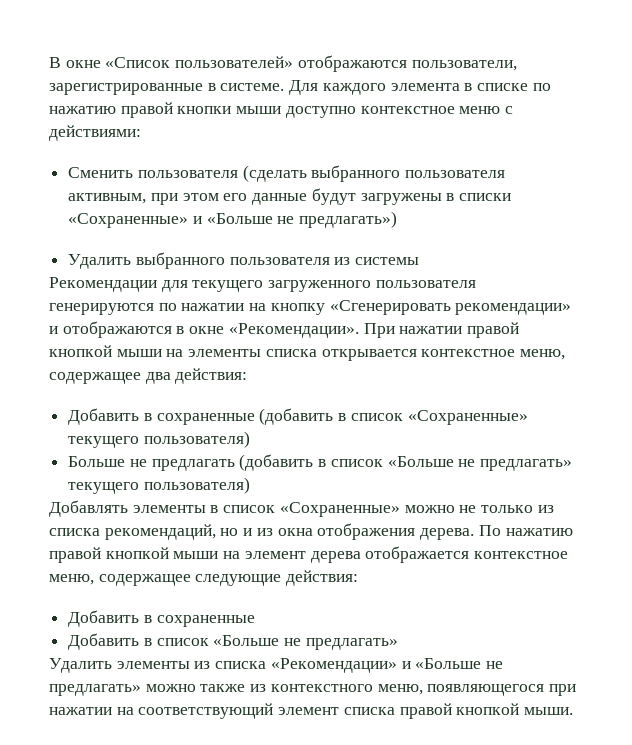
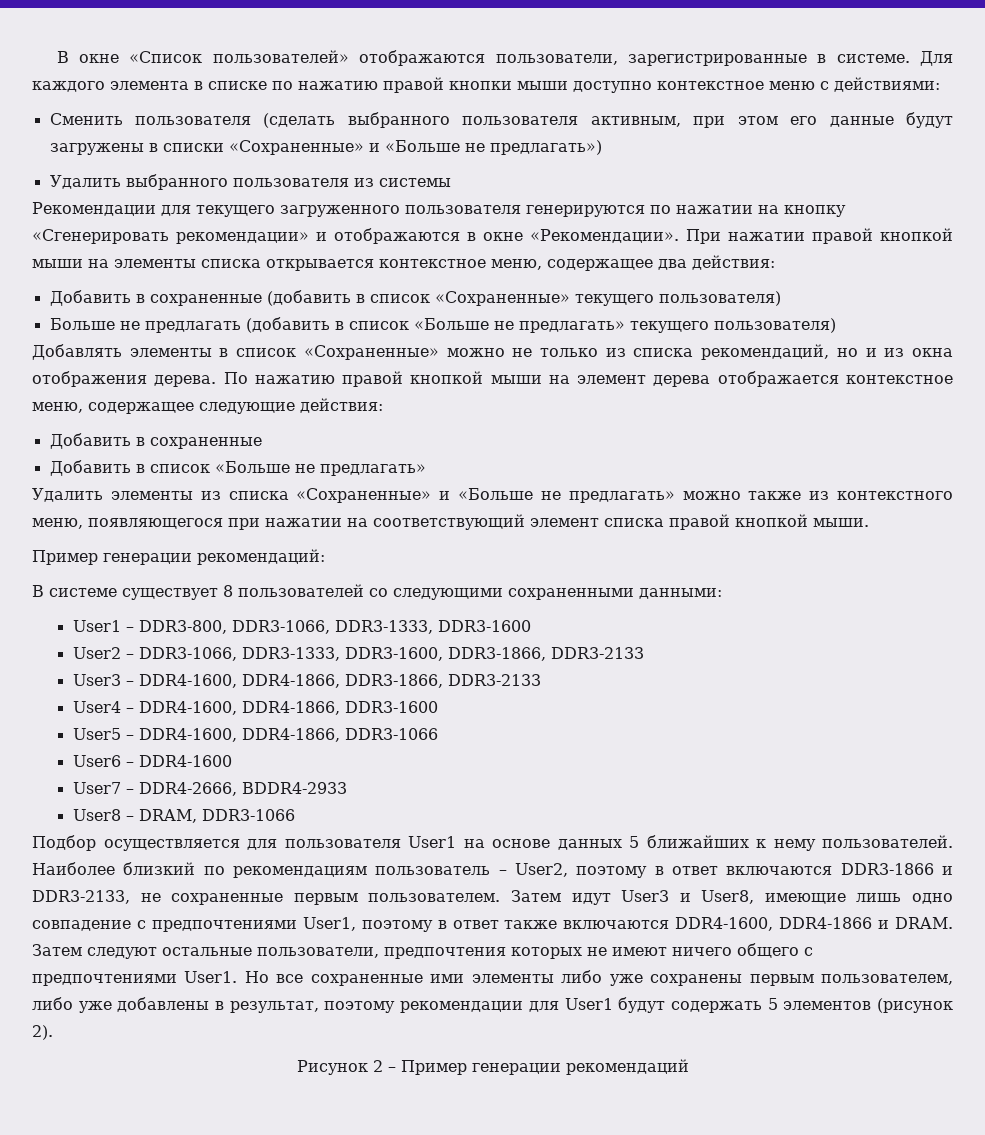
[270,658,397,673] «Рекомендации» -> [296,488,432,503] «Сохраненные»
(574, 711) none -> [32,549,325,565] [32,584,722,600] [72,620,531,634] [72,647,644,661] [72,674,541,688] [72,701,438,715] [72,728,438,742] [72,755,232,767] [72,782,347,796] [72,809,295,823] [32,835,953,851] [32,862,954,878] [32,890,954,905] [32,917,953,932] [32,943,813,959] [32,970,954,986] [32,997,954,1013] [32,1025,53,1040] [296,1059,689,1075] // Пример генерации рекомендаций: // В системе существует 8 пользователей со следующими сохраненными данными: // User1 – DDR3-800, DDR3-1066, DDR3-1333, DDR3-1600 // User2 – DDR3-1066, DDR3-1333, DDR3-1600, DDR3-1866, DDR3-2133 // User3 – DDR4-1600, DDR4-1866, DDR3-1866, DDR3-2133 // User4 – DDR4-1600, DDR4-1866, DDR3-1600 // User5 – DDR4-1600, DDR4-1866, DDR3-1066 // User6 – DDR4-1600 // User7 – DDR4-2666, ВDDR4-2933 // User8 – DRAM, DDR3-1066 // Подбор осуществляется для пользователя User1 на основе данных 5 ближайших к нему пользователей. Наиболее близкий по рекомендациям пользователь – User2, поэтому в ответ включаются DDR3-1866 и DDR3-2133, не сохраненные первым пользователем. Затем идут User3 и User8, имеющие лишь одно совпадение с предпочтениями User1, поэтому в ответ также включаются DDR4-1600, DDR4-1866 и DRAM. Затем следуют остальные пользователи, предпочтения которых не имеют ничего общего с предпочтениями User1. Но все сохраненные ими элементы либо уже сохранены первым пользователем, либо уже добавлены в результат, поэтому рекомендации для User1 будут содержать 5 элементов (рисунок 2). // Рисунок 2 – Пример генерации рекомендаций

